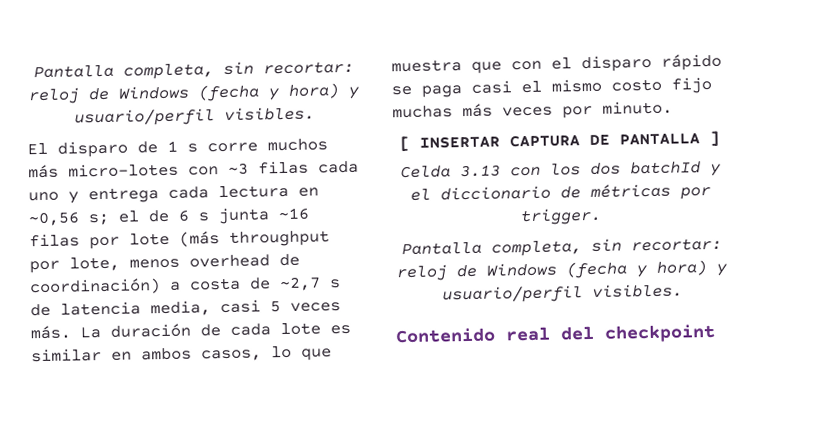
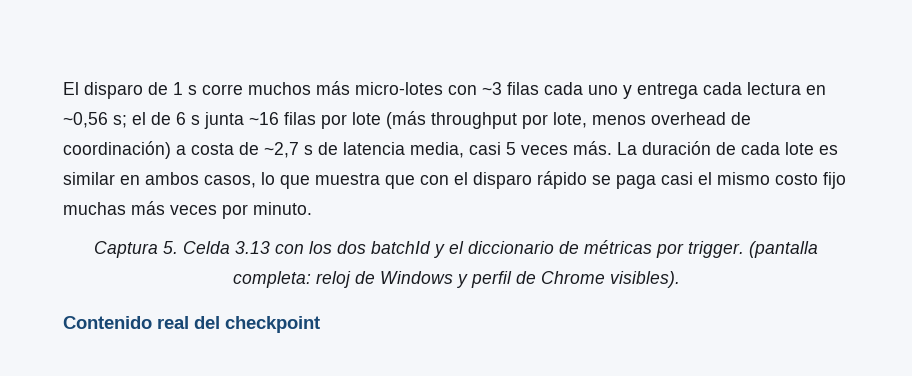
[32,60,354,80] [27,83,360,105] [73,106,315,127] Pantalla completa, sin recortar: reloj de Windows (fecha y hora) y usuario/perfil visibles. // -> (63, 88) none
[398,130,720,152] [ INSERTAR CAPTURA DE PANTALLA ] // -> [94,241,178,258] Captura 5.
[400,237,722,257] [395,260,727,282] [441,283,683,304] // Pantalla completa, sin recortar: reloj de Windows (fecha y hora) y usuario/perfil visibles. -> [749,241,818,258] [232,271,680,288] (pantalla completa: reloj de Windows y perfil de Chrome visibles).

